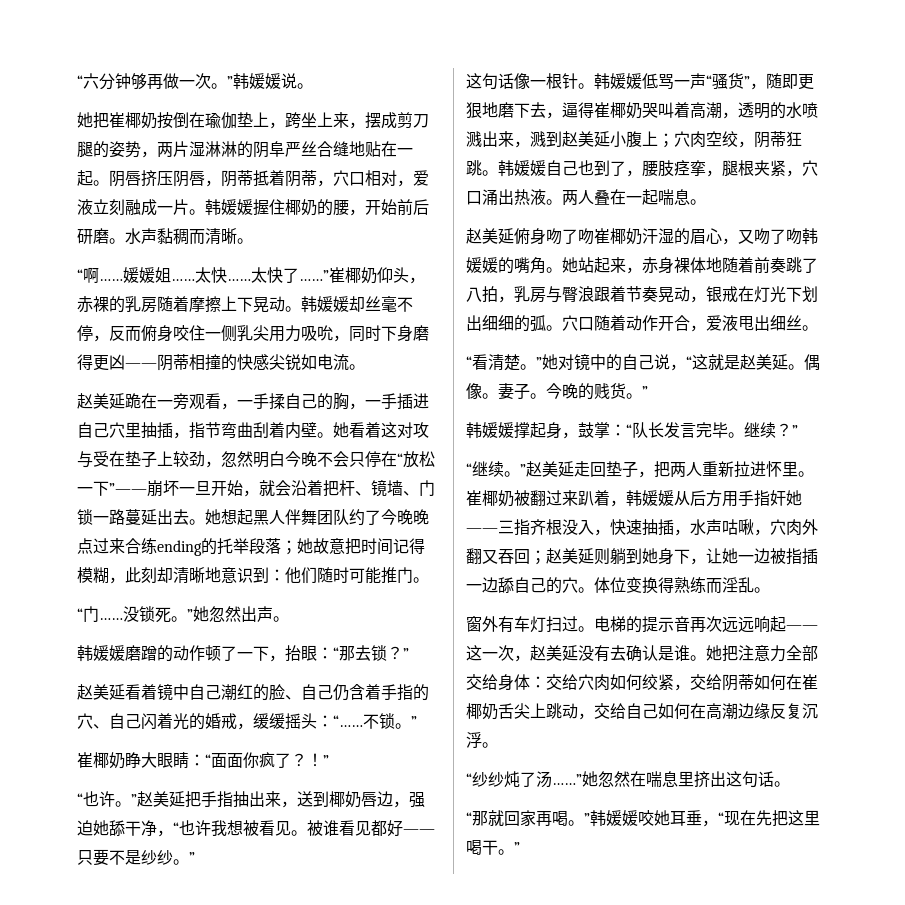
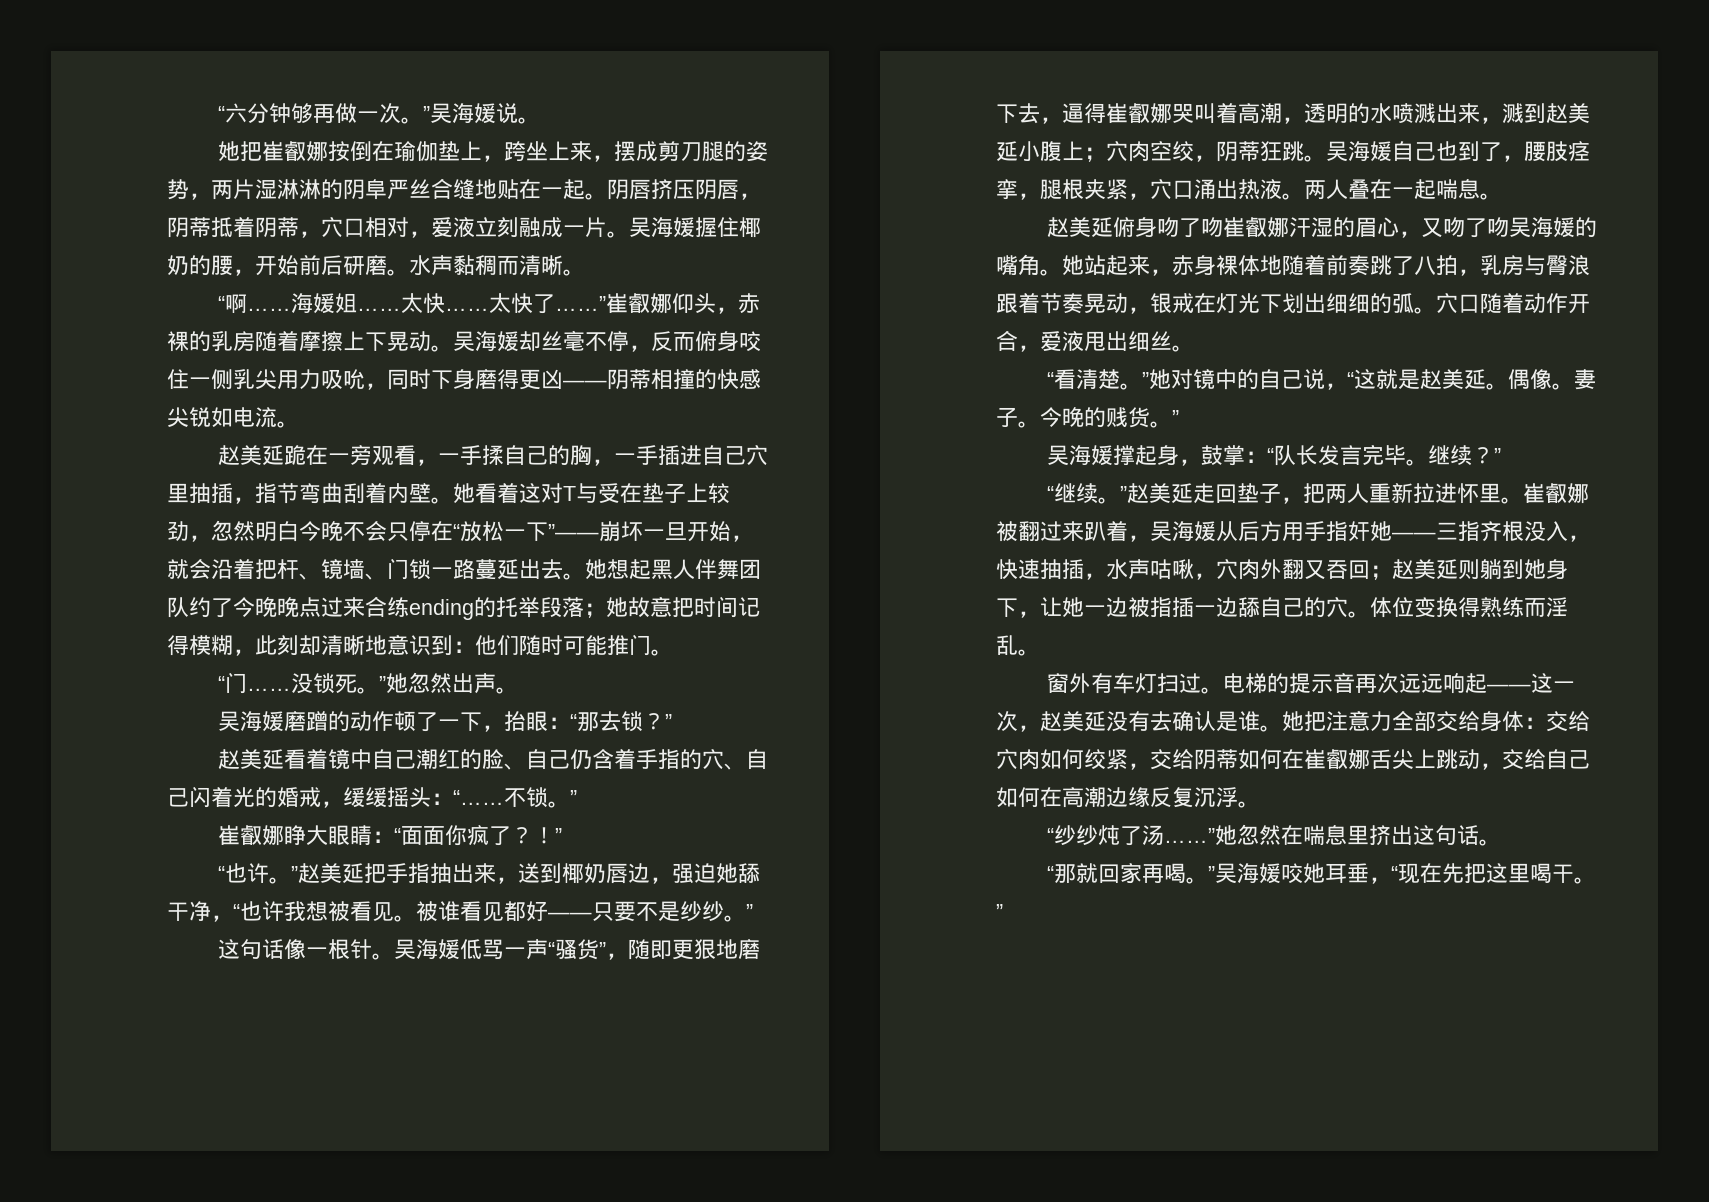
[233,73,265,90] 韩媛 -> [429,103,474,124] 吴海
[125,112,157,129] 椰奶 -> [283,141,328,162] 叡娜
[205,199,237,216] 韩媛 -> [629,217,673,238] 吴海
[123,267,139,283] 媛 -> [290,293,313,313] 海
[345,267,377,284] 椰奶 -> [627,293,672,314] 叡娜
[301,296,333,313] 韩媛 -> [453,331,497,352] 吴海
[413,422,429,438] 攻 -> [563,486,576,501] T
[77,645,109,662] 韩媛 -> [217,711,262,732] 吴海
[93,752,125,769] 椰奶 -> [239,825,284,846] 叡娜
[594,73,626,90] 韩媛 -> [393,939,438,960] 吴海
[610,102,642,119] 椰奶 -> [1128,103,1172,124] 叡娜
[498,160,530,177] 韩媛 -> [1326,141,1370,162] 吴海
[610,228,642,245] 椰奶 -> [1244,217,1289,238] 叡娜
[802,228,818,245] [466,257,482,273] 韩媛 -> [1508,217,1553,238] 吴海
[466,422,498,439] 韩媛 -> [1046,445,1091,466] 吴海
[482,490,514,507] 椰奶 -> [1544,483,1589,504] 叡娜
[626,490,658,507] 韩媛 -> [1150,521,1194,542] 吴海
[466,703,498,720] 椰奶 -> [1326,749,1370,770] 叡娜
[590,810,622,827] 韩媛 -> [1214,863,1259,884] 吴海

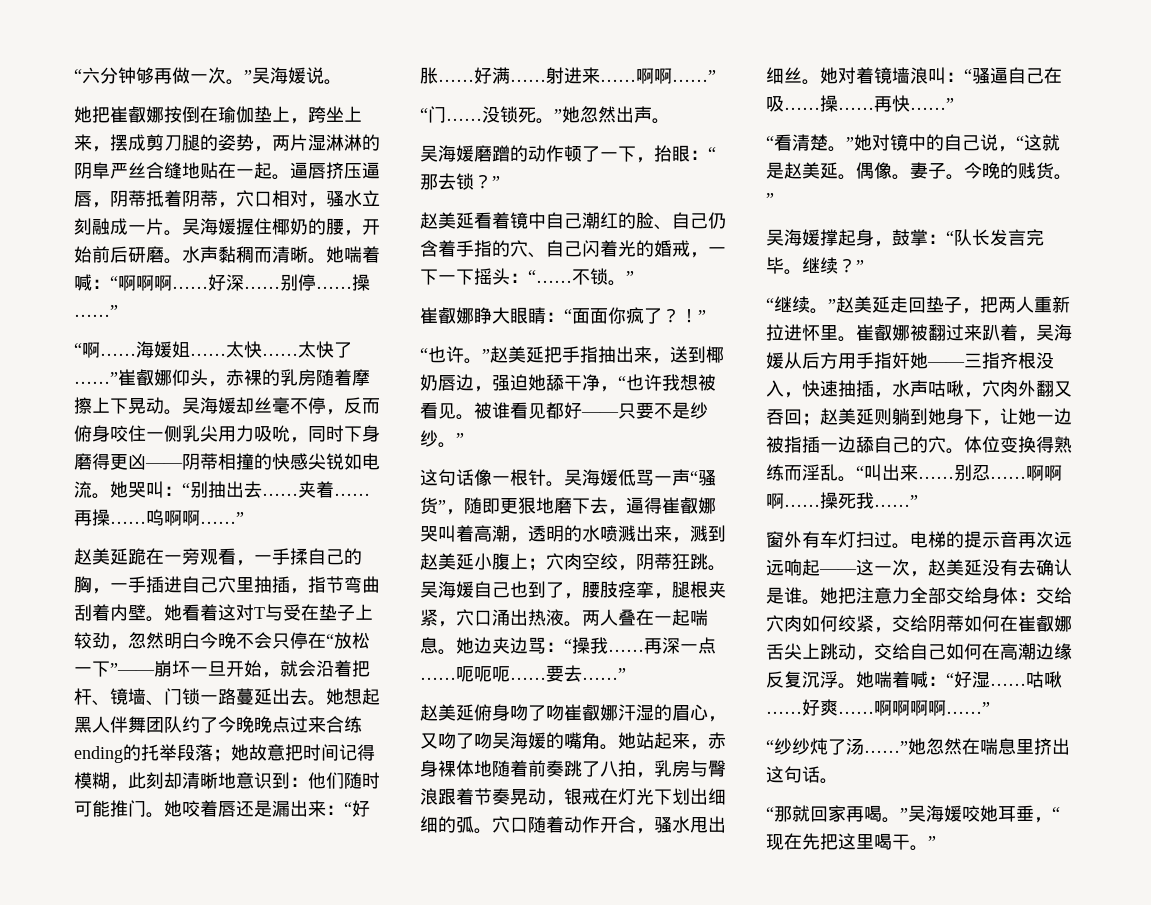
[607,179,717,200] 阴唇挤压阴 -> [290,162,380,179] 逼唇挤压逼
[431,217,475,238] 爱液 -> [326,190,362,207] 骚水
(585, 272) none -> [326,246,380,263] [74,274,370,291] [74,305,118,317] 她喘着喊：“啊啊啊……好深……别停……操……”
(299, 424) none -> [110,481,370,498] [74,509,244,526] 她哭叫：“别抽出去……夹着……再操……呜啊啊……”
(673, 652) none -> [164,800,370,817] [420,67,716,84] 她咬着唇还是漏出来：“好胀……好满……射进来……啊啊……”
[343,787,387,808] 缓缓 -> [708,247,726,255] [420,269,474,285] 一下一下
(1502, 196) none -> [456,637,716,654] [420,665,626,682] 她边夹边骂：“操我……再深一点……呃呃呃……要去……”
[1040,331,1084,352] 爱液 -> [654,816,690,833] 骚水
(1194, 348) none -> [820,67,1062,84] [766,95,954,112] 她对着镜墙浪叫：“骚逼自己在吸……操……再快……”
(1040, 652) none -> [856,464,1062,481] [766,492,918,509] “叫出来……别忍……啊啊啊……操死我……”
(1260, 804) none -> [856,671,1062,688] [766,699,990,716] 她喘着喊：“好湿……咕啾……好爽……啊啊啊啊……”

